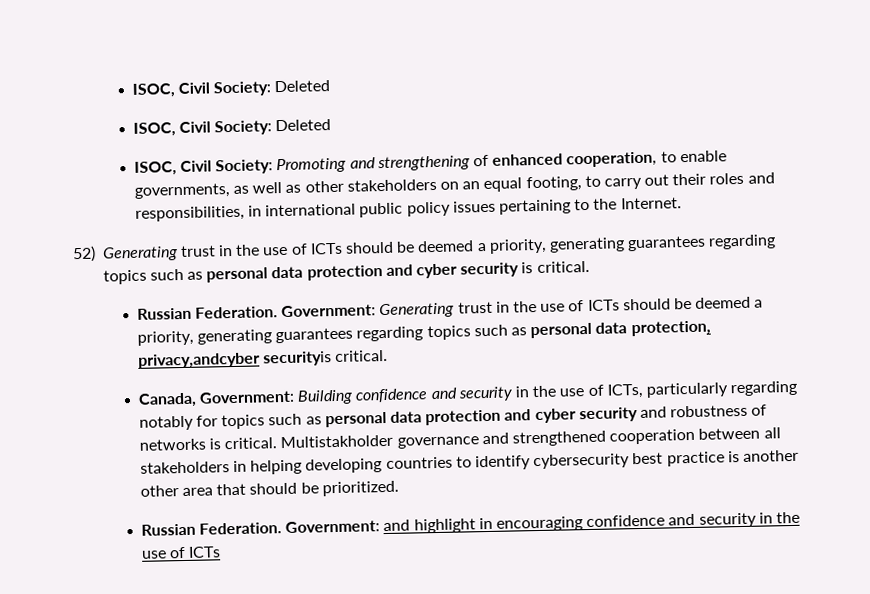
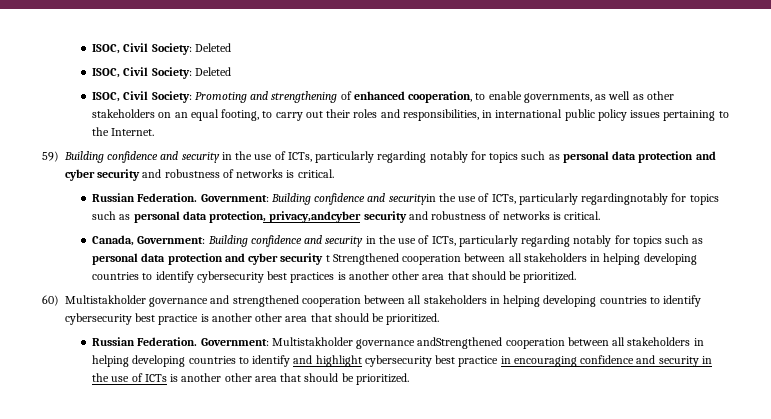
[72,234,777,263] [102,260,590,285] [136,296,764,320] [136,320,711,346] [137,349,389,369] [137,390,296,408] 52) Generating trust in the use of ICTs should be deemed a priority, generating guarantees regarding topics such as personal data protection and cyber security is critical. // Russian Federation. Government: Generating trust in the use of ICTs should be deemed a priority, generating guarantees regarding topics such as personal data protection, privacy,andcyber securityis critical. // Canada, Government: -> [42,151,59,162] 59)
(278, 443) none -> [92,193,719,205] [92,211,601,223] [92,235,704,247] [92,253,697,265] [92,271,577,283] [42,295,59,306] // Russian Federation. Government: Building confidence and securityin the use of ICTs, particularly regardingnotably for topics such as personal data protection, privacy,andcyber security and robustness of networks is critical. // Canada, Government: Building confidence and security in the use of ICTs, particularly regarding notably for topics such as personal data protection and cyber security t Strengthened cooperation between all stakeholders in helping developing countries to identify cybersecurity best practices is another other area that should be prioritized. // 60)
[383,518,476,534] and highlight -> [271,337,704,349] [92,355,499,367] Multistakholder governance andStrengthened cooperation between all stakeholders in helping developing countries to identify and highlight cybersecurity best practice
(222, 552) none -> [170,373,409,385] is another other area that should be prioritized.

